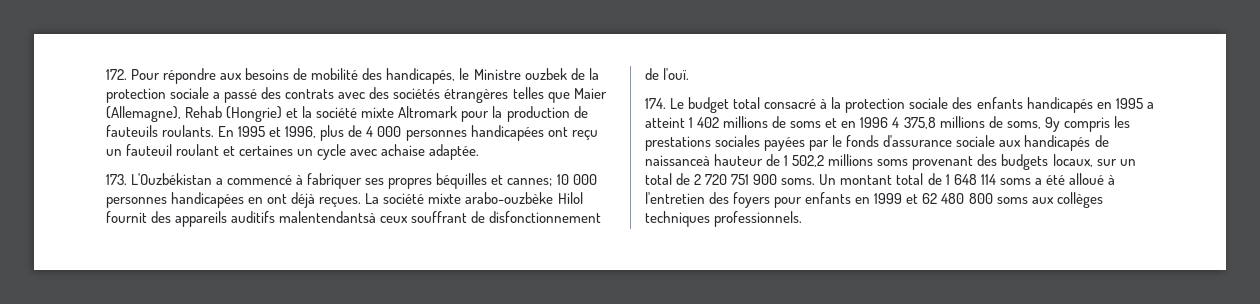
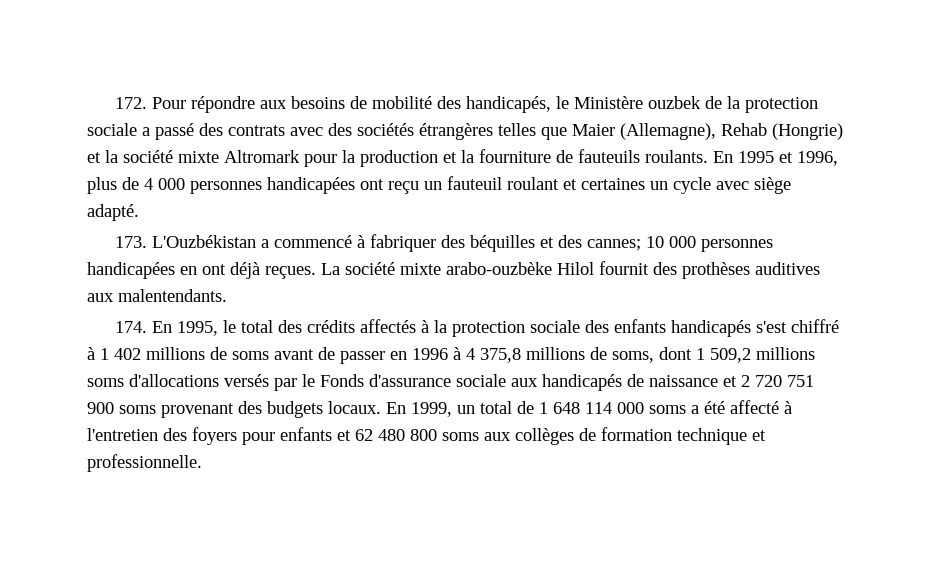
[473,69,521,80] Ministre -> [573,96,643,109] Ministère
(570, 114) none -> [443,149,551,163] et la fourniture
[381,144,480,160] achaise adaptée. -> [754,177,791,194] [87,204,139,221] siège adapté.
[365,178,433,189] ses propres -> [440,235,465,248] des
(504, 180) none -> [557,235,582,248] des
[175,211,602,227] [645,68,690,80] [645,97,817,113] appareils auditifs malentendantsà ceux souffrant de disfonctionnement de l'ouï. // 174. Le budget total consacré -> [682,262,820,279] [87,289,227,302] [114,319,416,336] prothèses auditives aux malentendants. // 174. En 1995, le total des crédits affectés
[1096,98,1154,109] [645,117,685,128] en 1995 a atteint -> [755,319,839,333] [87,347,95,360] s'est chiffré à
[825,118,838,128] et -> [274,347,385,364] avant de passer
(889, 122) none -> [453,347,461,360] à
[1044,116,1130,132] [645,135,806,151] 9y compris les prestations sociales payées -> [659,347,815,363] [87,374,269,387] dont 1 509,2 millions soms d'allocations versés
[846,135,880,147] fonds -> [320,374,364,387] Fonds
[645,154,1136,170] [645,173,893,185] naissanceà hauteur de 1 502,2 millions soms provenant des budgets locaux, sur un total de 2 720 751 900 soms. Un montant -> [649,375,814,387] [87,401,475,418] naissance et 2 720 751 900 soms provenant des budgets locaux. En 1999, un
(996, 179) none -> [617,402,644,414] 000
[1068,173,1104,185] alloué -> [730,400,779,414] affecté
[855,193,903,204] en 1999 -> (332, 434) none
[645,211,803,227] techniques professionnels. -> [579,427,766,445] [87,454,202,472] de formation technique et professionnelle.

